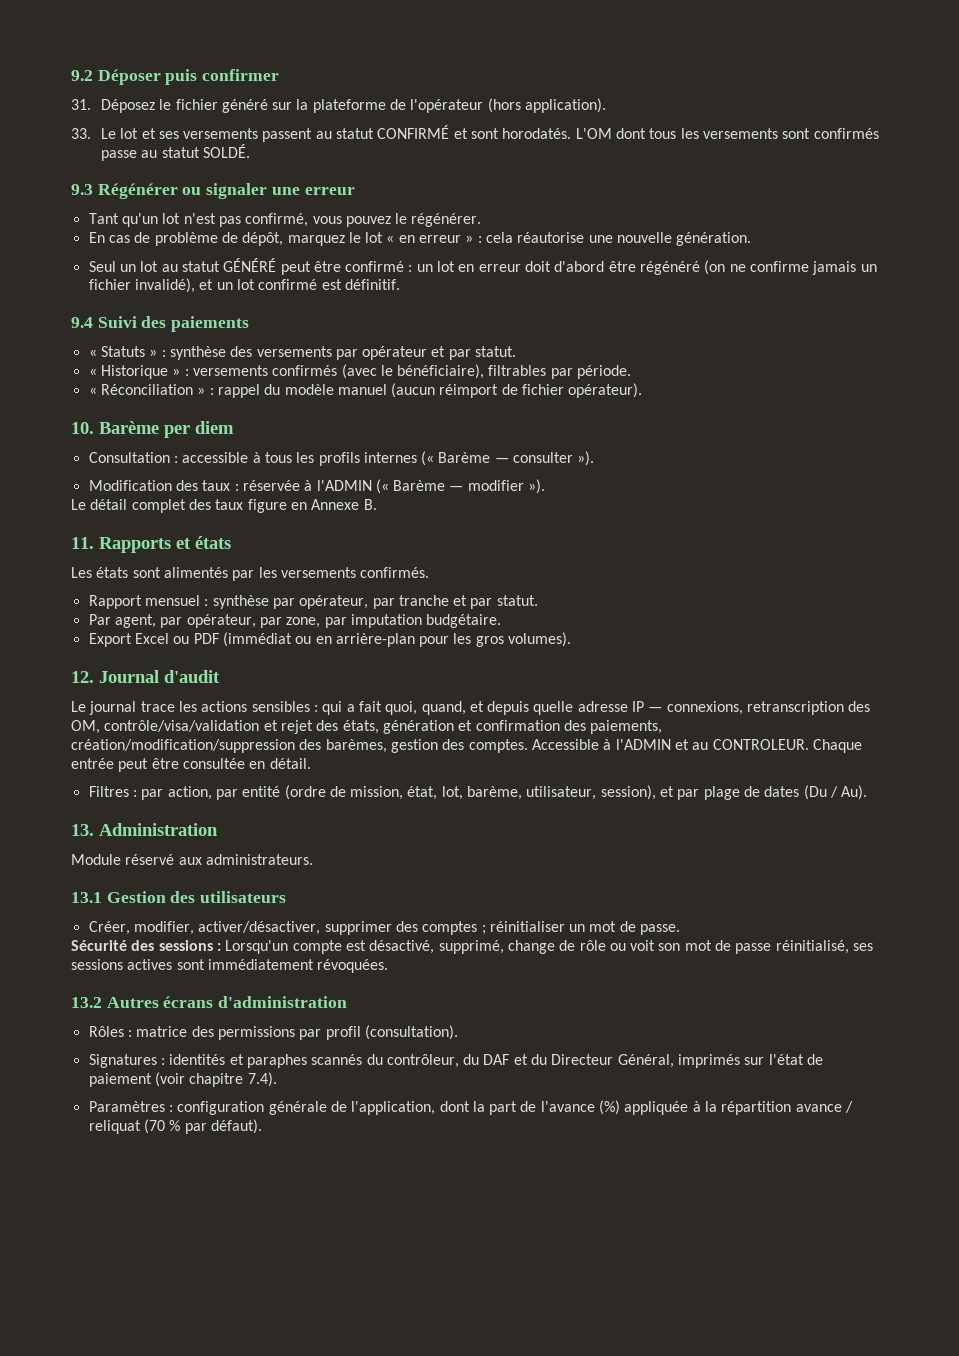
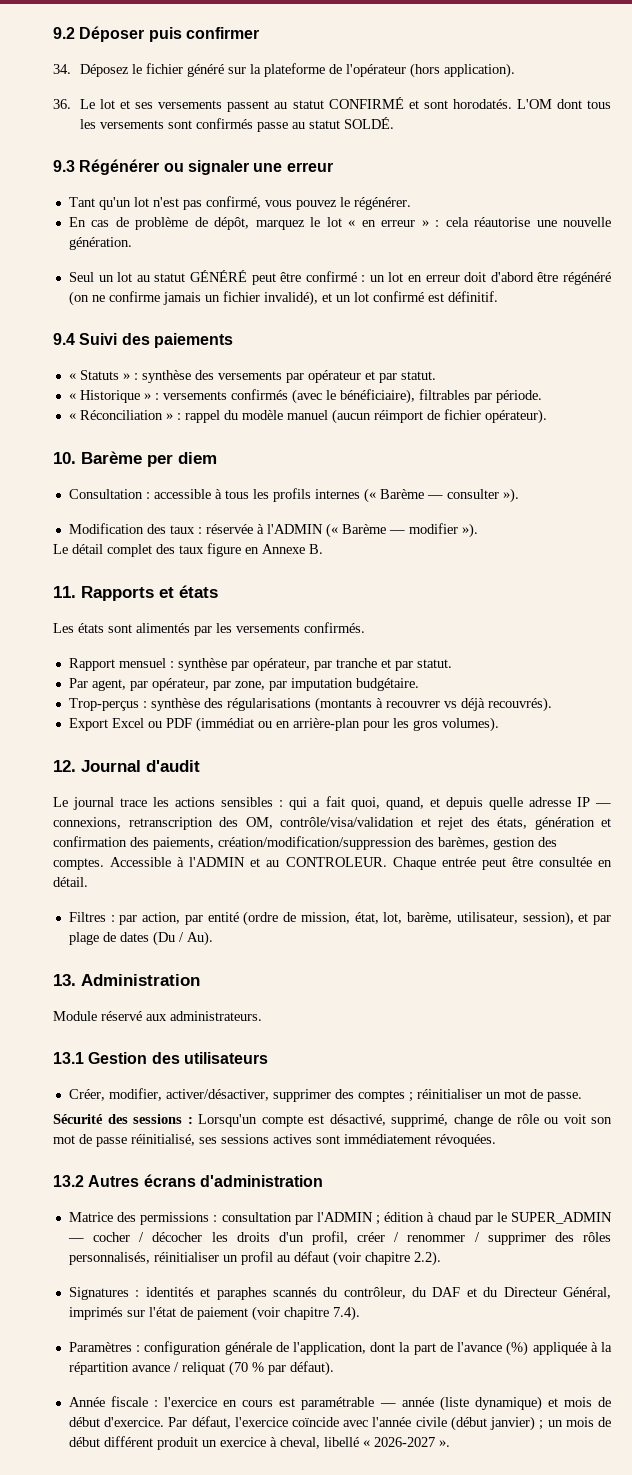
[71,99,91,110] 31. -> [53,64,71,74] 34.
[71,128,91,139] 33. -> [53,99,71,109] 36.
(502, 621) none -> [68,697,552,712] // Trop-perçus : synthèse des régularisations (montants à recouvrer vs déjà recouvrés).
[88,1025,458,1040] Rôles : matrice des permissions par profil (consultation). -> [68,1212,612,1225] [67,1231,611,1245] [68,1251,441,1266] Matrice des permissions : consultation par l'ADMIN ; édition à chaud par le SUPER_ADMIN — cocher / décocher les droits d'un profil, créer / renommer / supprimer des rôles personnalisés, réinitialiser un profil au défaut (voir chapitre 2.2).
(262, 1126) none -> [68,1396,611,1411] [68,1416,612,1431] [68,1436,450,1450] // Année fiscale : l'exercice en cours est paramétrable — année (liste dynamique) et mois de début d'exercice. Par défaut, l'exercice coïncide avec l'année civile (début janvier) ; un mois de début différent produit un exercice à cheval, libellé « 2026-2027 ».

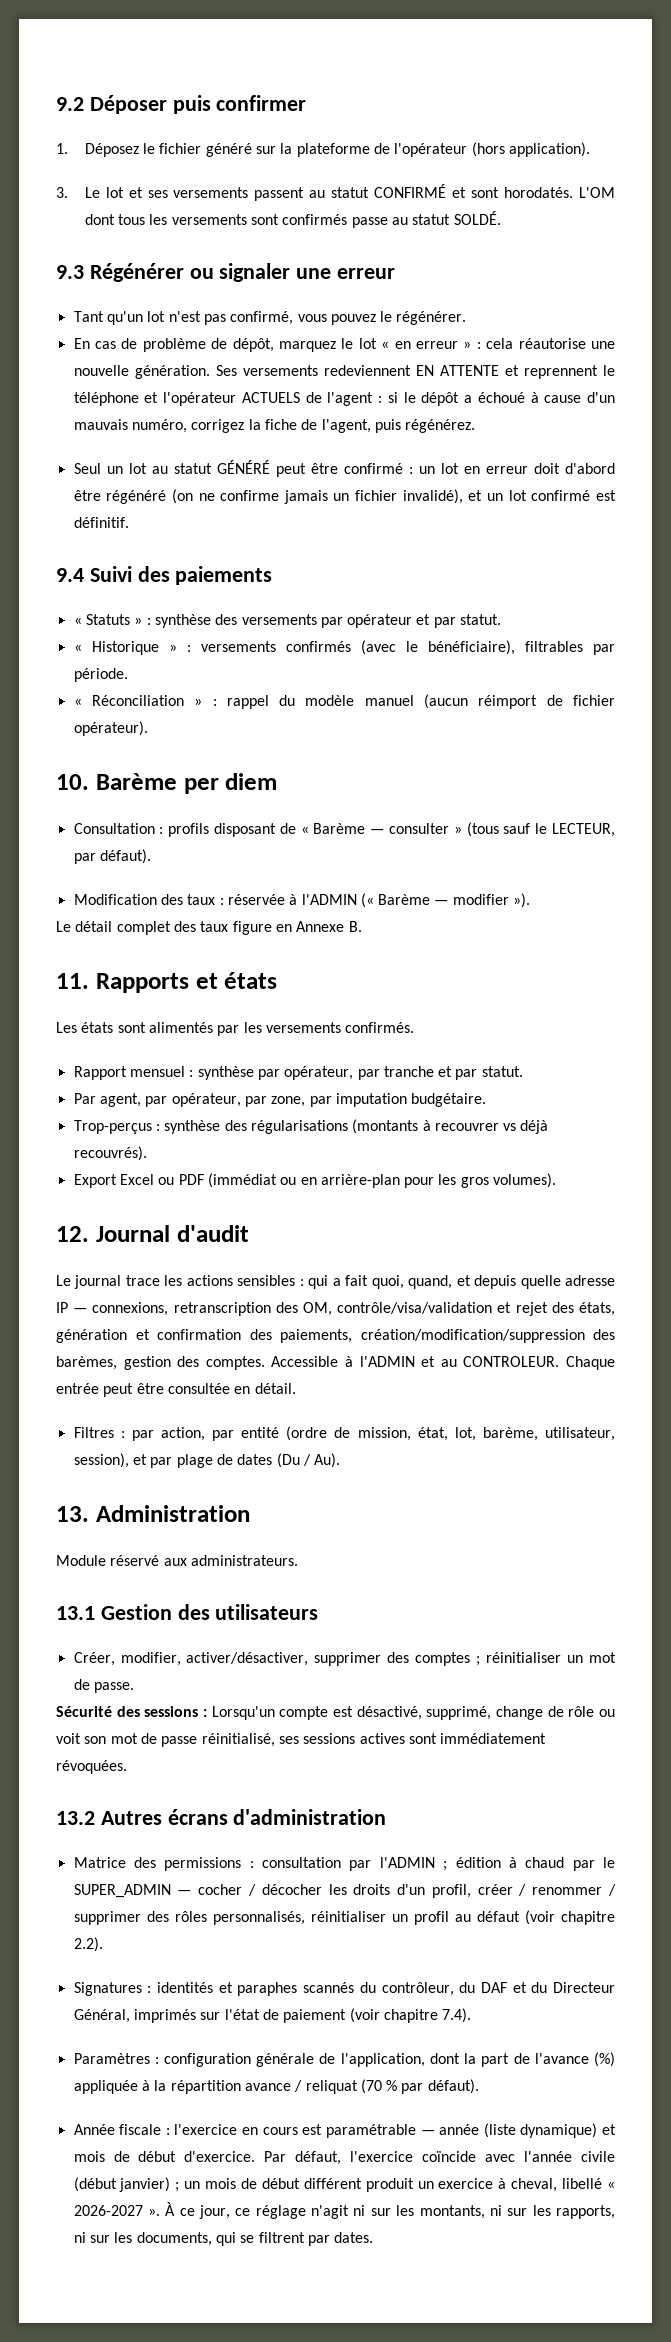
[53,64,71,74] 34. -> [56,143,68,154] 1.
[53,99,71,109] 36. -> [56,187,68,198] 3.
(132, 243) none -> [215,365,615,379] [73,392,615,406] [73,419,476,433] Ses versements redeviennent EN ATTENTE et reprennent le téléphone et l'opérateur ACTUELS de l'agent : si le dépôt a échoué à cause d'un mauvais numéro, corrigez la fiche de l'agent, puis régénérez.
[153,488,519,503] accessible à tous les profils internes (« Barème — consulter »). -> [168,822,616,837] [73,849,151,864] profils disposant de « Barème — consulter » (tous sauf le LECTEUR, par défaut).
(450, 1443) none -> [165,2202,616,2219] [73,2232,374,2246] À ce jour, ce réglage n'agit ni sur les montants, ni sur les rapports, ni sur les documents, qui se filtrent par dates.

